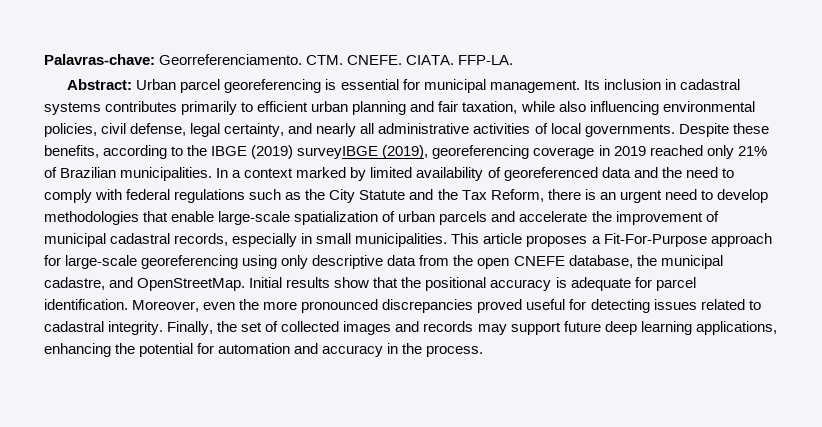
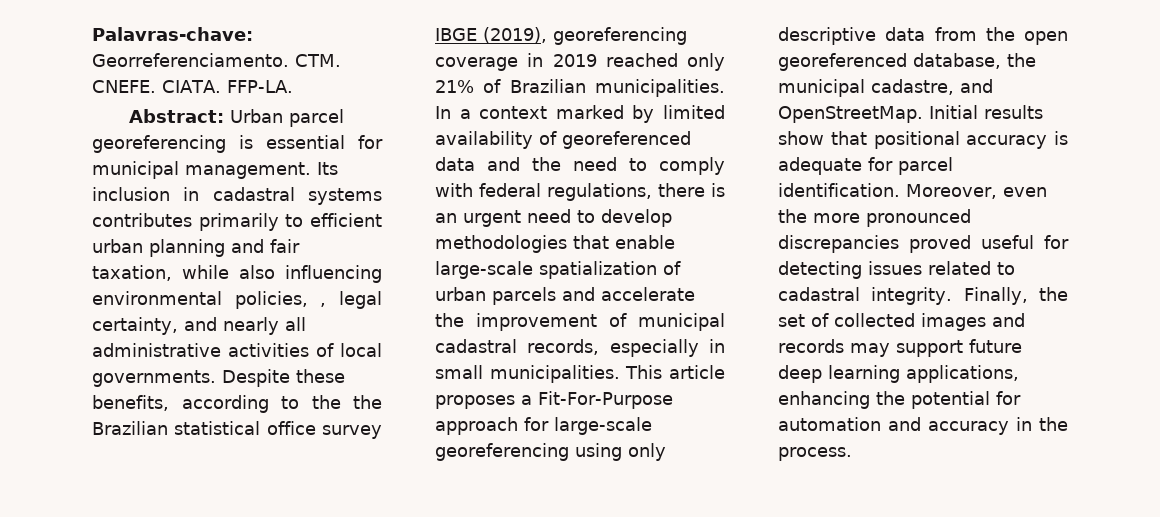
[101,123,187,136] civil defense, -> [320,303,327,307] ,
[211,145,379,159] IBGE (2019) surveyIBGE -> [353,395,382,409] [92,421,382,439] [435,28,477,41] the Brazilian statistical office survey IBGE
[174,189,544,203] regulations such as the City Statute and the Tax Reform, -> [547,183,652,201] regulations,
[513,256,565,266] CNEFE -> [778,53,907,71] georeferenced
[401,277,422,288] the -> (867, 138) none

